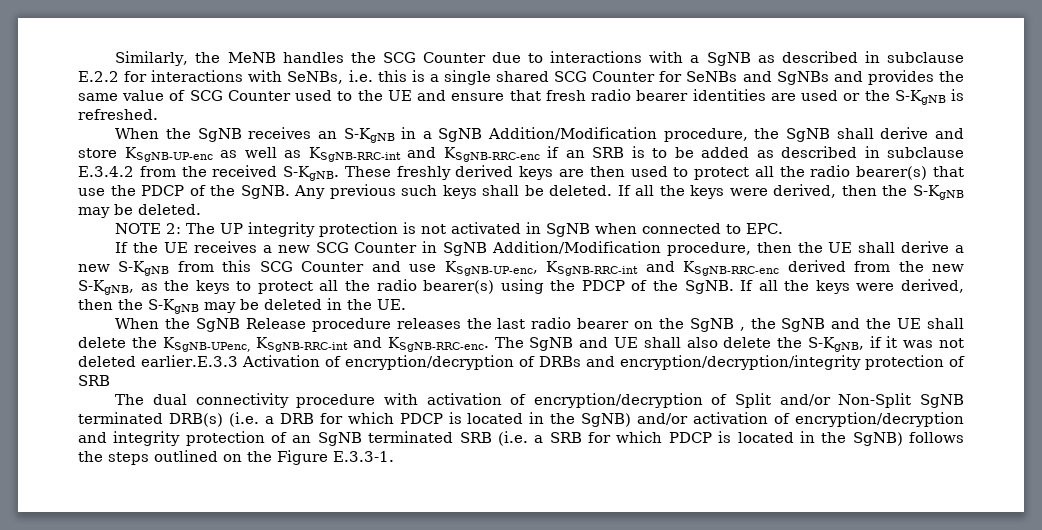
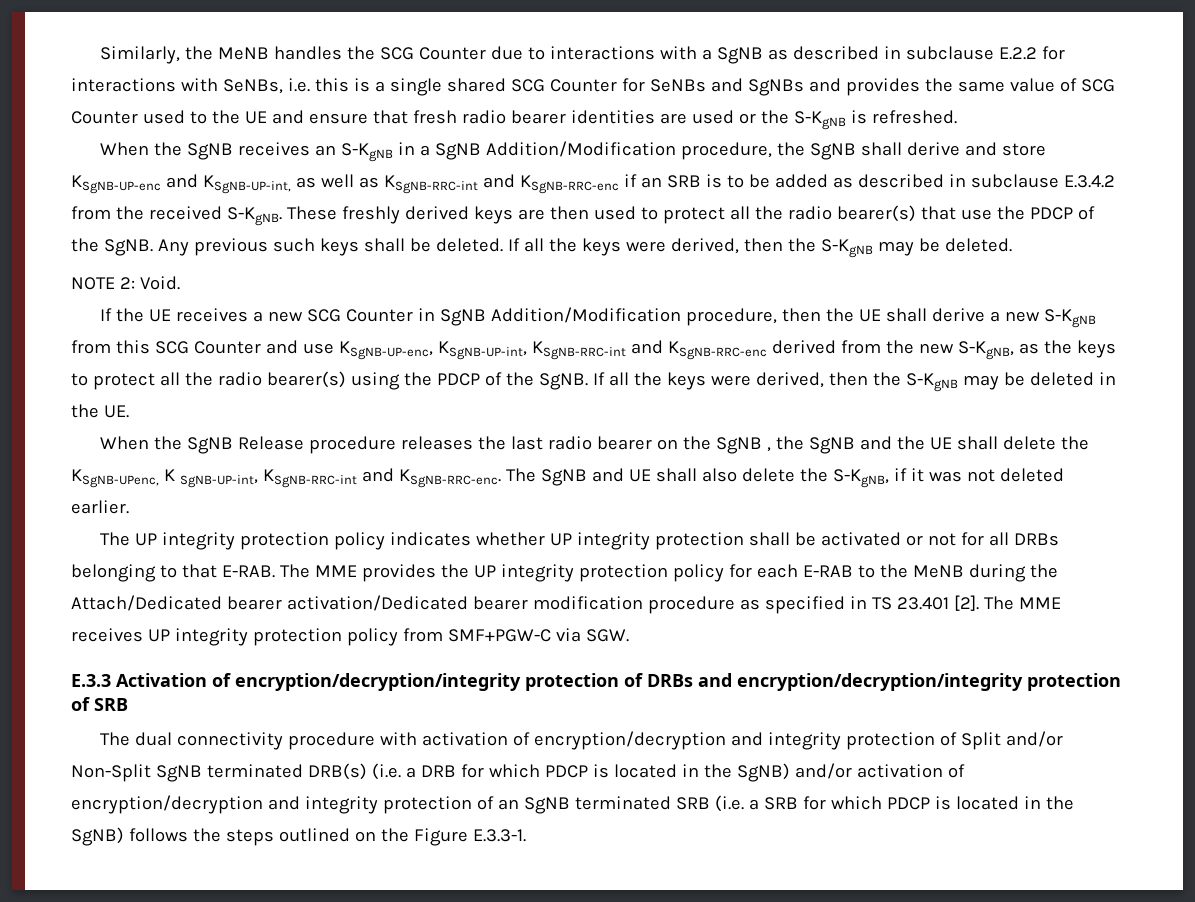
(213, 154) none -> [165,174,291,194] and KSgNB-UP-int,
[186,222,784,237] The UP integrity protection is not activated in SgNB when connected to EPC. -> [139,276,180,290] Void.
(538, 268) none -> [437,341,527,360] KSgNB-UP-int,
(251, 344) none -> [163,469,258,488] K SgNB-UP-int,
[141,355,514,370] earlier.E.3.3 Activation of encryption/decryption -> [71,500,129,514] [100,532,1060,550] [71,564,1058,582] [71,595,1061,614] [71,628,629,646] [71,673,619,691] earlier. // The UP integrity protection policy indicates whether UP integrity protection shall be activated or not for all DRBs belonging to that E-RAB. The MME provides the UP integrity protection policy for each E-RAB to the MeNB during the Attach/Dedicated bearer activation/Dedicated bearer modification procedure as specified in TS 23.401 [2]. The MME receives UP integrity protection policy from SMF+PGW-C via SGW. // E.3.3 Activation of encryption/decryption/integrity protection
(703, 400) none -> [731,732,936,750] and integrity protection

